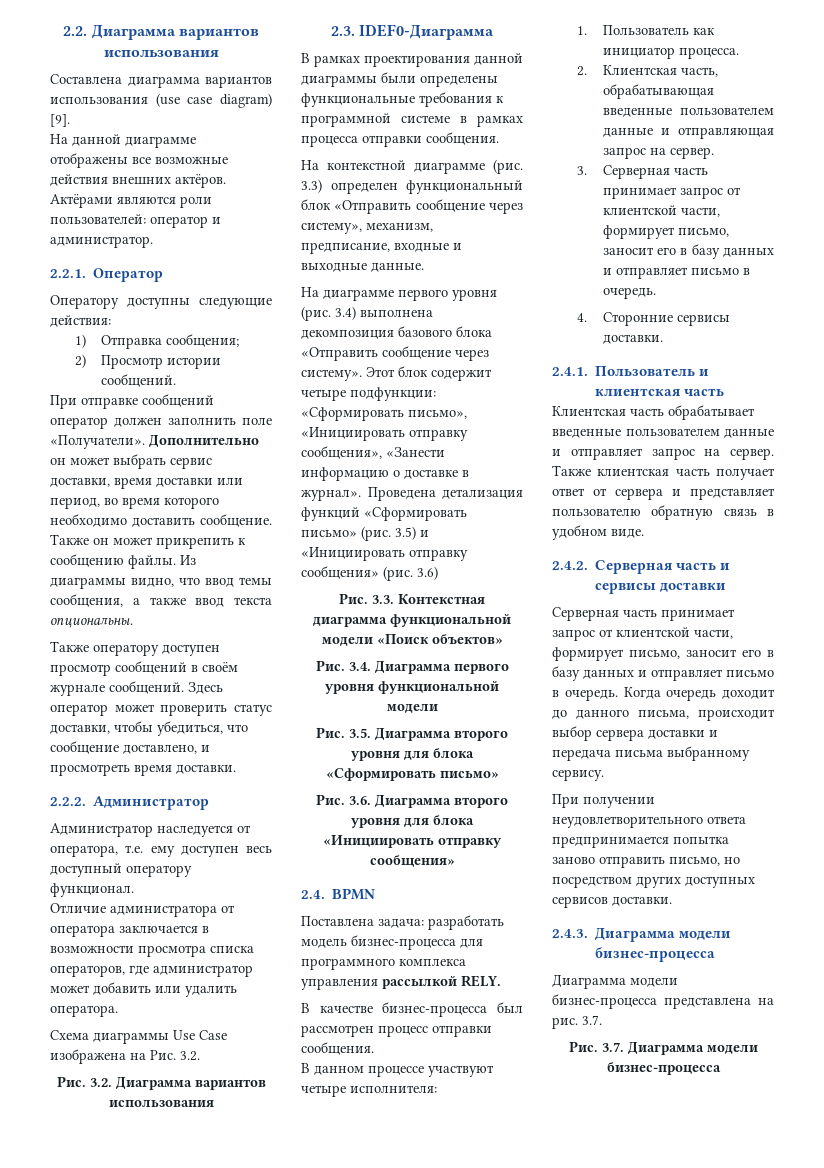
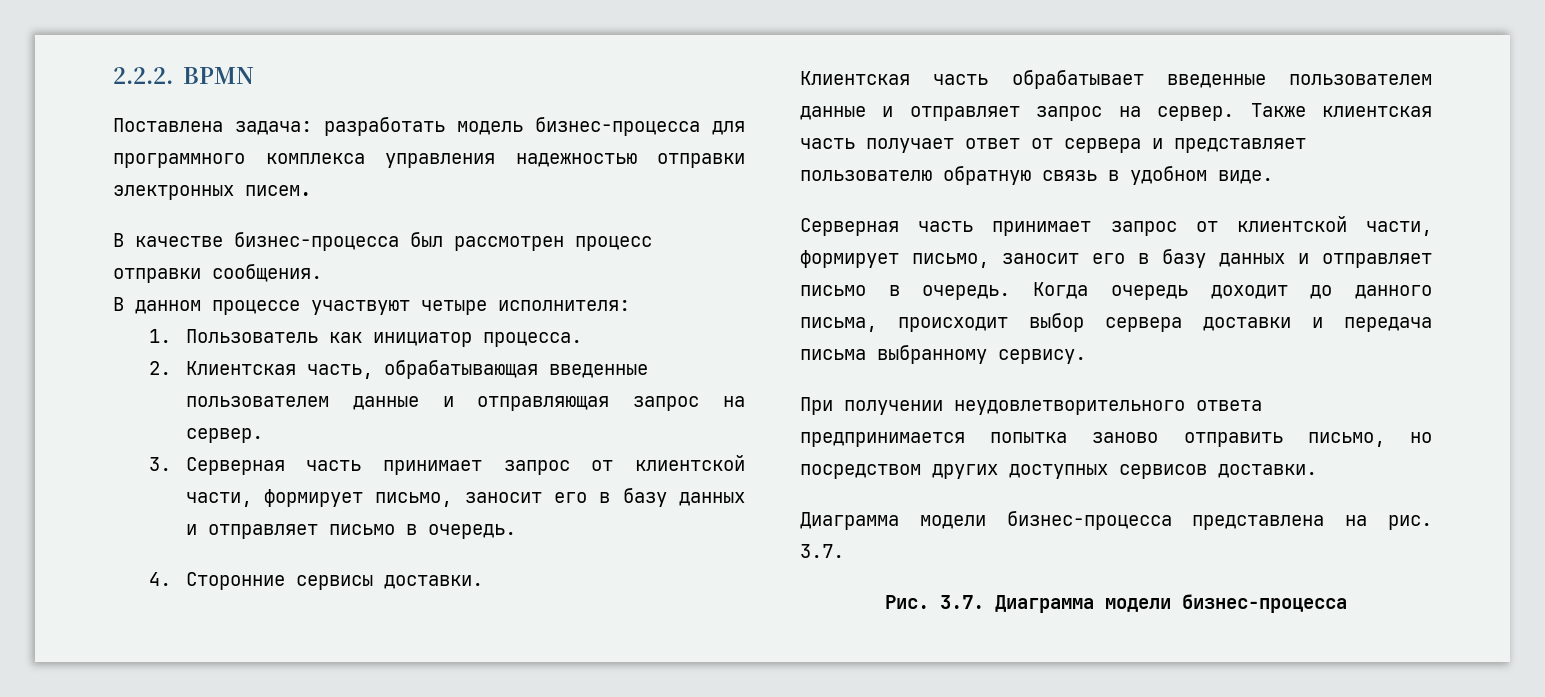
[63,25,259,40] [103,49,219,57] [50,74,272,88] [50,93,272,108] [50,114,70,127] [50,134,196,148] [50,153,228,168] [50,174,226,188] [50,194,212,208] [50,214,221,228] [50,236,153,248] [50,268,164,282] [50,295,272,309] [50,315,111,327] [75,334,239,349] [75,354,221,369] [100,374,176,387] [50,394,214,409] [50,417,272,429] [50,435,259,449] [50,454,212,469] [50,477,243,489] [50,497,219,509] [50,514,272,527] [50,534,246,549] [50,554,196,569] [50,577,272,589] [50,594,272,607] [50,617,133,628] [50,641,220,656] [50,661,238,676] [50,681,223,696] [50,704,272,716] [50,721,248,736] [50,741,210,754] [50,764,236,776] [50,796,210,810] [50,823,251,837] [50,845,272,857] [50,863,192,877] [50,883,134,897] [50,903,235,917] [50,925,209,937] [50,945,254,957] [50,965,253,977] [50,982,237,997] [50,1005,118,1017] [50,1030,227,1044] [50,1049,200,1064] [56,1076,266,1090] [108,1100,214,1107] [330,24,495,40] [301,53,523,67] [301,72,498,87] [301,92,504,107] [301,113,523,127] [301,132,499,147] [301,159,523,174] [301,179,523,194] [301,199,523,214] [301,222,433,234] [301,242,462,254] [301,263,424,272] [301,287,497,301] [301,306,433,321] [301,326,492,339] [301,346,489,361] [301,366,492,381] [301,387,436,401] [301,407,467,421] [301,427,468,441] [301,446,445,459] [301,467,469,481] [301,487,523,501] [301,507,467,521] [301,526,429,541] [301,547,468,561] [301,566,438,581] [339,593,485,605] [313,613,511,627] [321,634,503,647] [315,660,509,674] [325,680,499,694] [386,704,438,714] [316,727,508,741] [351,748,474,761] [325,768,499,781] [316,794,508,808] [351,815,474,828] [323,835,502,848] [369,855,455,867] [301,890,325,899] 2.2. Диаграмма вариантов использования // Составлена диаграмма вариантов использования (use case diagram) [9]. // На данной диаграмме отображены все возможные действия внешних актёров. Актёрами являются роли пользователей: оператор и администратор. // 2.2.1. Оператор // Оператору доступны следующие действия: // 1) Отправка сообщения; // 2) Просмотр истории сообщений. // При отправке сообщений оператор должен заполнить поле «Получатели». Дополнительно он может выбрать сервис доставки, время доставки или период, во время которого необходимо доставить сообщение. Также он может прикрепить к сообщению файлы. Из диаграммы видно, что ввод темы сообщения, а также ввод текста опциональны. // Также оператору доступен просмотр сообщений в своём журнале сообщений. Здесь оператор может проверить статус доставки, чтобы убедиться, что сообщение доставлено, и просмотреть время доставки. // 2.2.2. Администратор // Администратор наследуется от оператора, т.е. ему доступен весь доступный оператору функционал. // Отличие администратора от оператора заключается в возможности просмотра списка операторов, где администратор может добавить или удалить оператора. // Схема диаграммы Use Case изображена на Рис. 3.2. // Рис. 3.2. Диаграмма вариантов использования // 2.3. IDEF0-Диаграмма // В рамках проектирования данной диаграммы были определены функциональные требования к программной системе в рамках процесса отправки сообщения. // На контекстной диаграмме (рис. 3.3) определен функциональный блок «Отправить сообщение через систему», механизм, предписание, входные и выходные данные. // На диаграмме первого уровня (рис. 3.4) выполнена декомпозиция базового блока «Отправить сообщение через систему». Этот блок содержит четыре подфункции: «Сформировать письмо», «Инициировать отправку сообщения», «Занести информацию о доставке в журнал». Проведена детализация функций «Сформировать письмо» (рис. 3.5) и «Инициировать отправку сообщения» (рис. 3.6) // Рис. 3.3. Контекстная диаграмма функциональной модели «Поиск объектов» // Рис. 3.4. Диаграмма первого уровня функциональной модели // Рис. 3.5. Диаграмма второго уровня для блока «Сформировать письмо» // Рис. 3.6. Диаграмма второго уровня для блока «Инициировать отправку сообщения» // 2.4. -> [113,67,173,84] 2.2.2.
[382,975,501,989] рассылкой RELY. -> [515,153,745,168] [113,185,311,200] надежностью отправки электронных писем.
[552,366,710,376] [595,388,725,396] // 2.4.1. Пользователь и клиентская часть -> (483, 582) none
[552,560,731,574] [595,582,727,594] // 2.4.2. Серверная часть и сервисы доставки -> (1273, 177) none
[552,928,732,942] [595,947,716,962] // 2.4.3. Диаграмма модели бизнес-процесса -> (1317, 471) none

